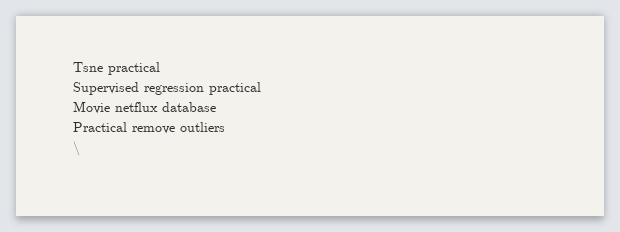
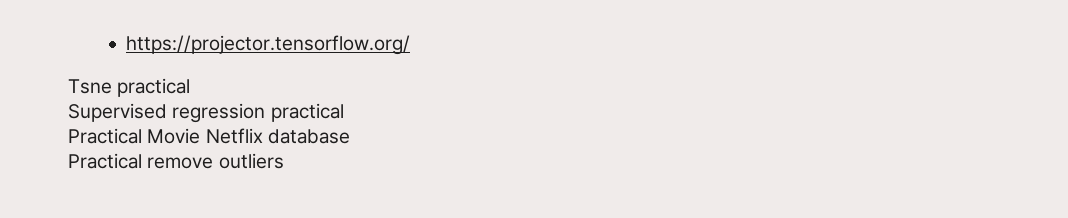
(73, 67) none -> [126,35,411,55] https://projector.tensorflow.org/ //
[73,101,158,114] Movie netflux -> [68,128,263,144] Practical Movie Netflix
[73,141,80,156] // \ -> (284, 161) none

